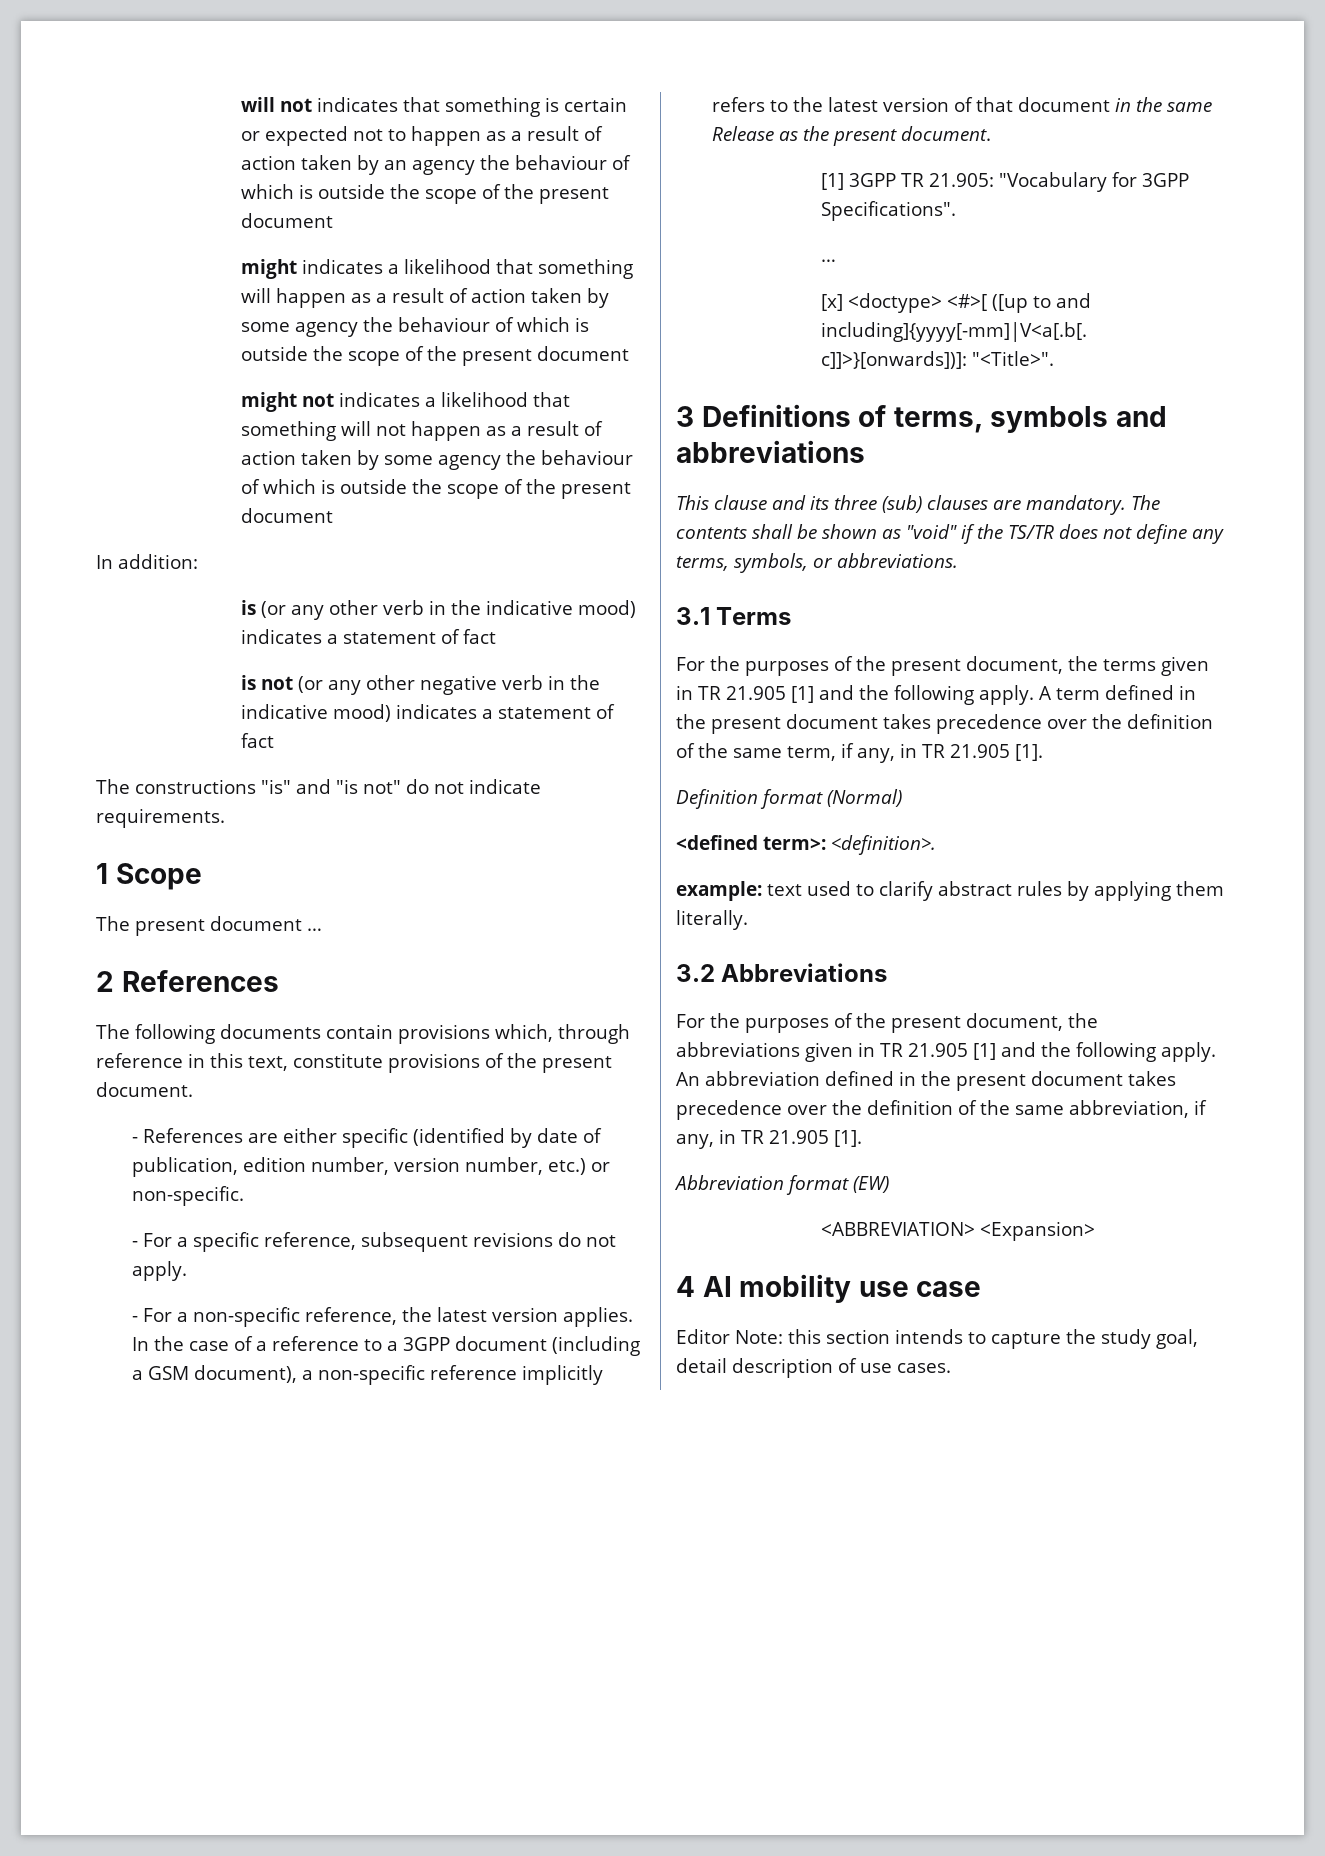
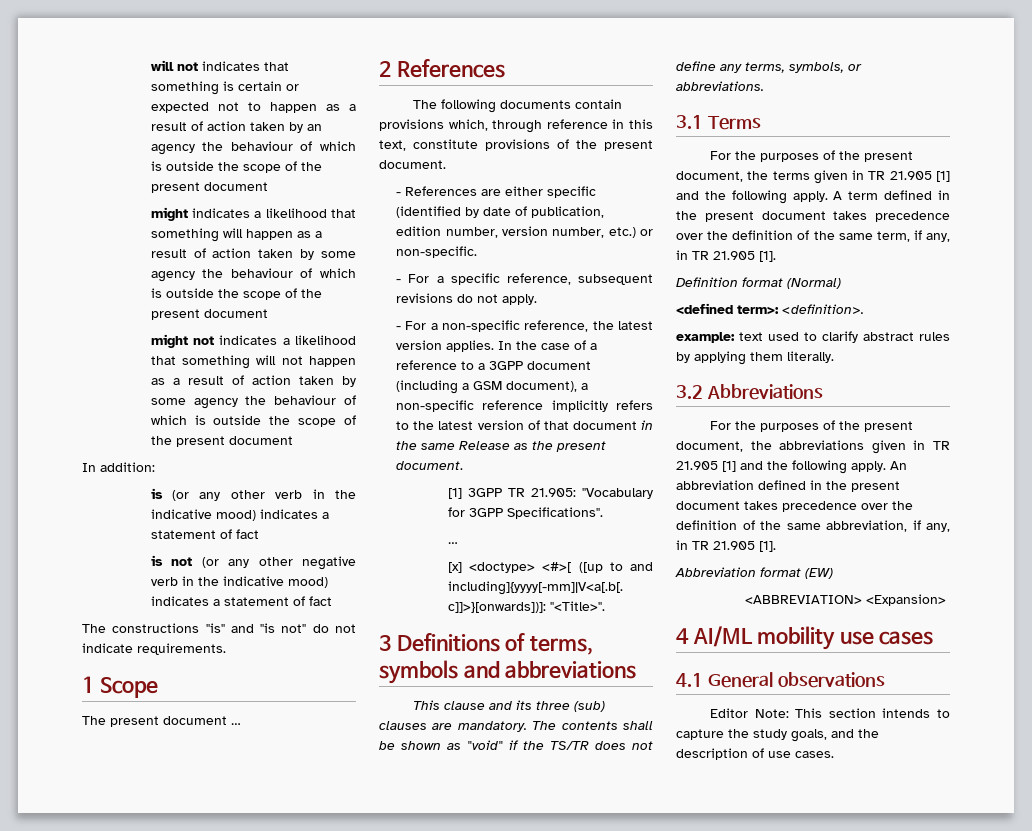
[702,1276,732,1297] AI -> [692,626,753,647] AI/ML
[916,1281,982,1297] case -> [879,631,934,645] [676,672,885,688] cases // 4.1 General observations
[788,1329,821,1344] this -> [795,708,823,718] This
[1156,1329,1198,1349] [676,1358,727,1373] goal, detail -> [791,729,879,742] goals, and the

